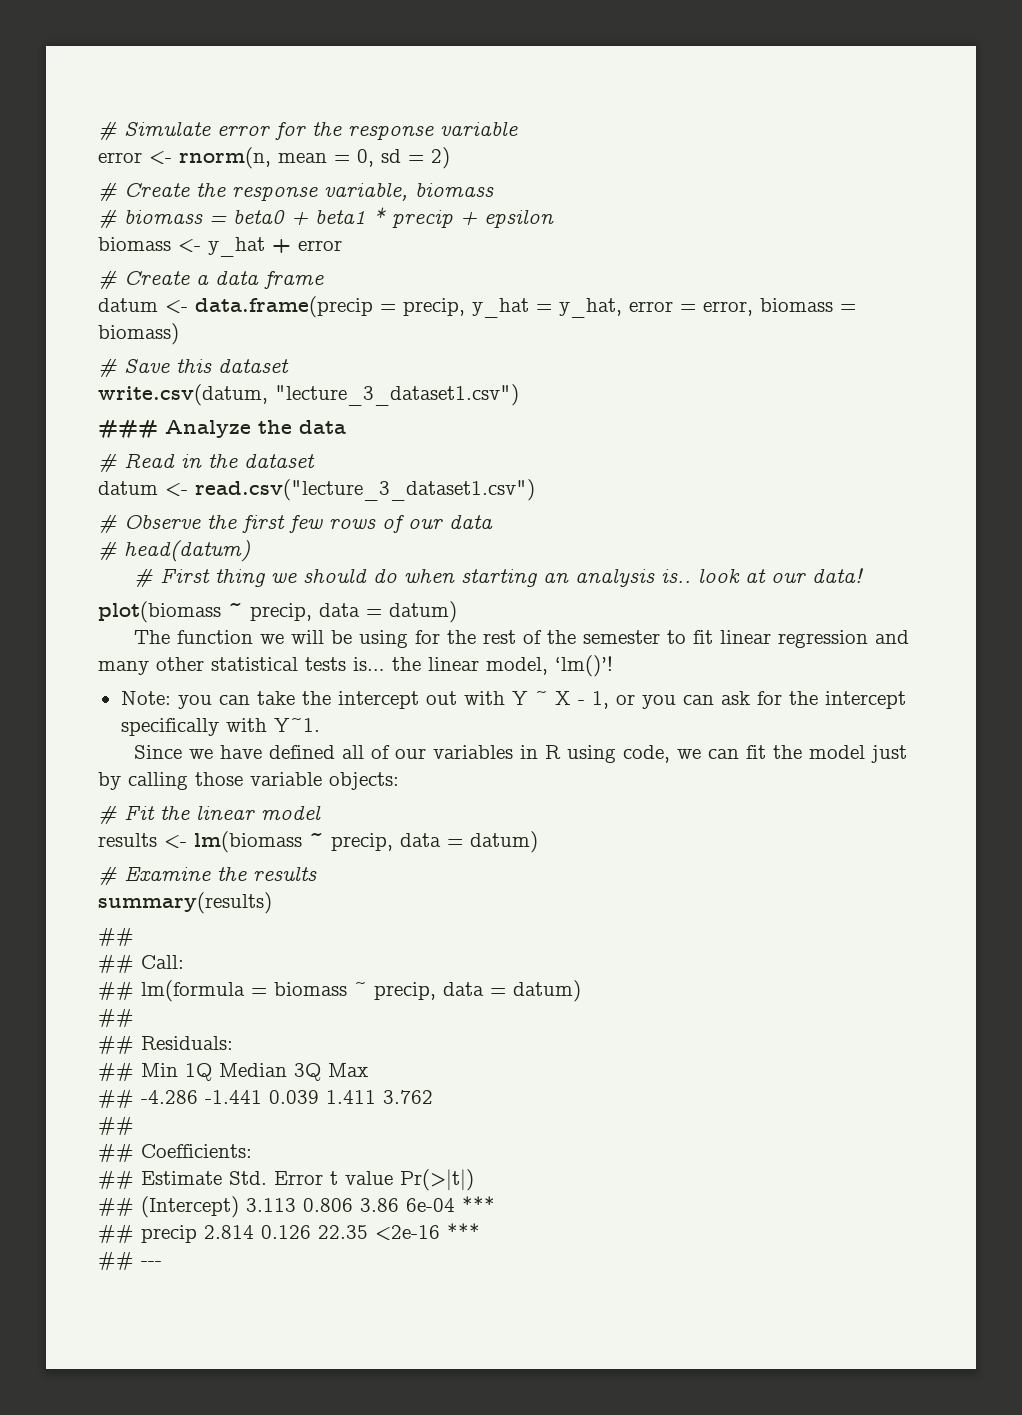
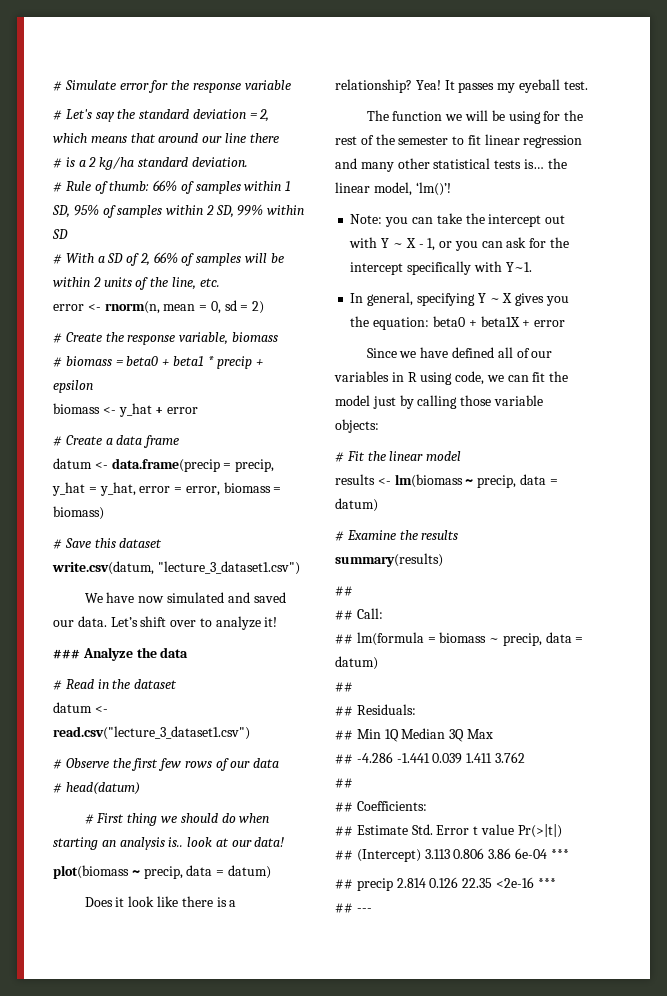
(518, 128) none -> [53,109,270,122] [53,133,279,143] [53,157,248,170] [53,180,292,194] [52,204,305,218] [52,229,68,239] [53,252,284,266] [53,277,220,290] // # Let's say the standard deviation = 2, which means that around our line there // # is a 2 kg/ha standard deviation. // # Rule of thumb: 66% of samples within 1 SD, 95% of samples within 2 SD, 99% within SD // # With a SD of 2, 66% of samples will be within 2 units of the line, etc.
(519, 395) none -> [84,592,286,603] [53,616,278,630] // We have now simulated and saved our data. Let’s shift over to analyze it!
(457, 612) none -> [84,896,237,907] [335,79,588,93] // Does it look like there is a relationship? Yea! It passes my eyeball test.
(320, 724) none -> [350,292,569,306] [350,316,566,330] // In general, specifying Y ~ X gives you the equation: beta0 + beta1X + error

